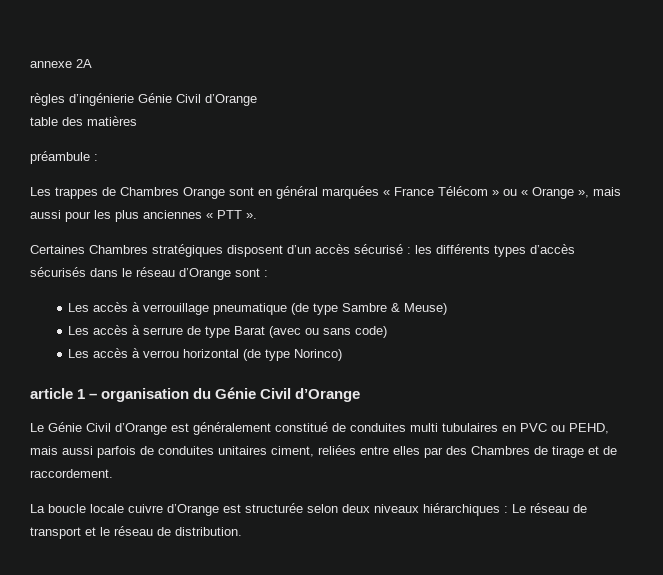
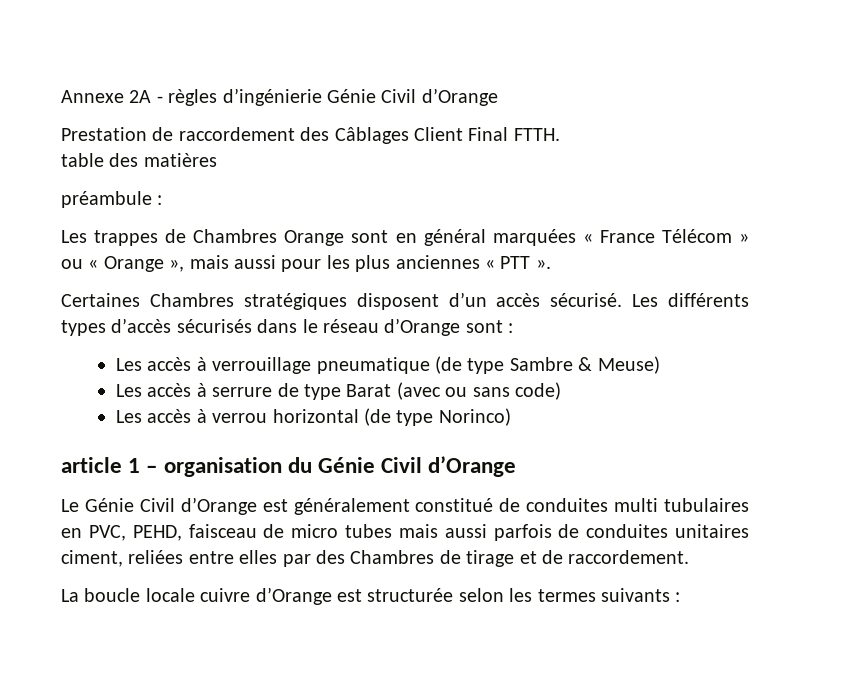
[30,61,72,68] annexe -> [61,90,124,103] Annexe
(92, 63) // -> [156,96,163,103] -
(257, 100) none -> [61,127,560,144] // Prestation de raccordement des Câblages Client Final FTTH.
[354,244,432,254] sécurisé : les -> [550,293,659,307] sécurisé. Les
[520,423,609,434] PVC ou PEHD, -> [88,524,393,541] PVC, PEHD, faisceau de micro tubes
[342,503,587,516] [30,526,242,539] deux niveaux hiérarchiques : Le réseau de transport et le réseau de distribution. -> [509,588,681,602] les termes suivants :

